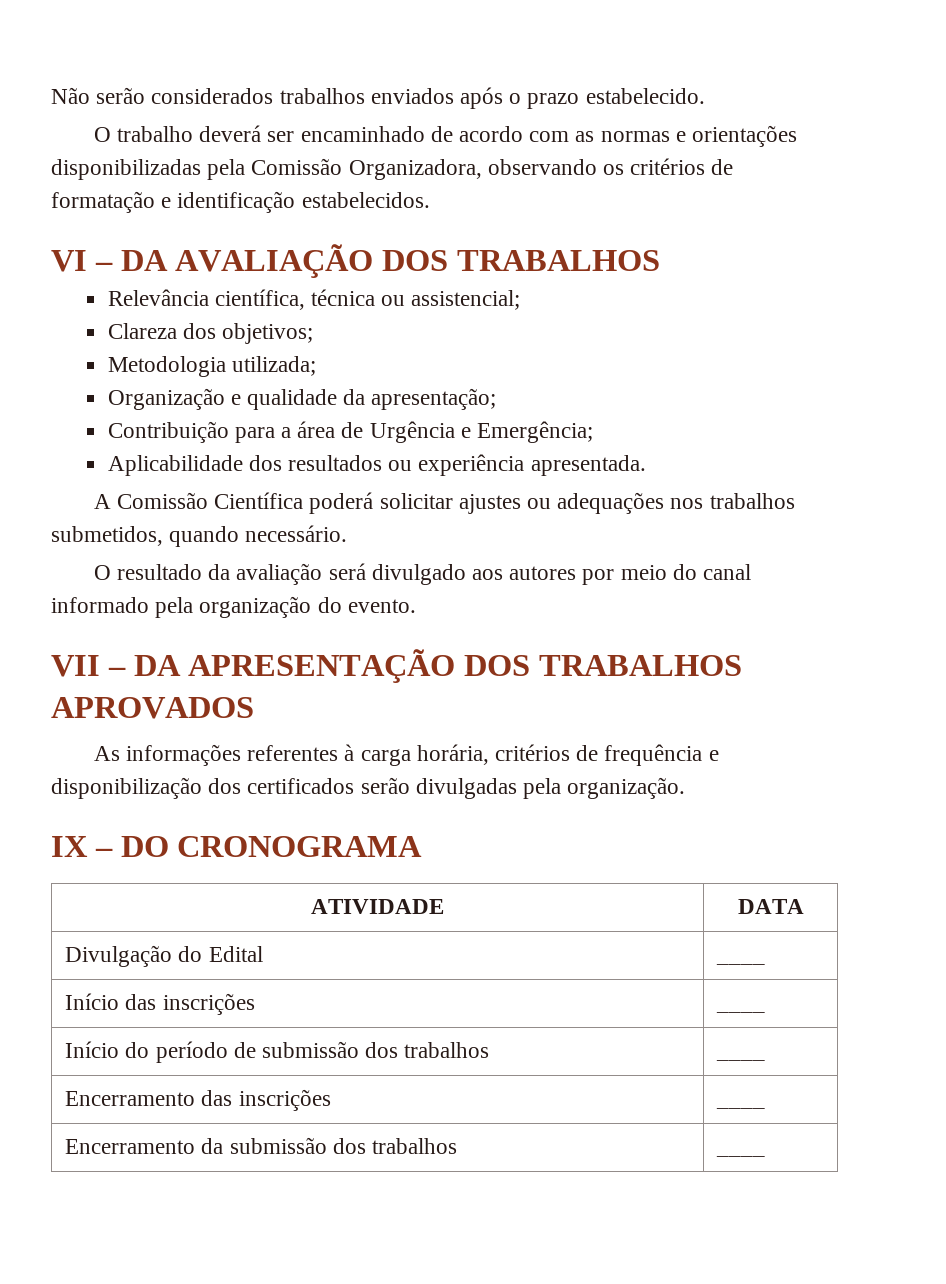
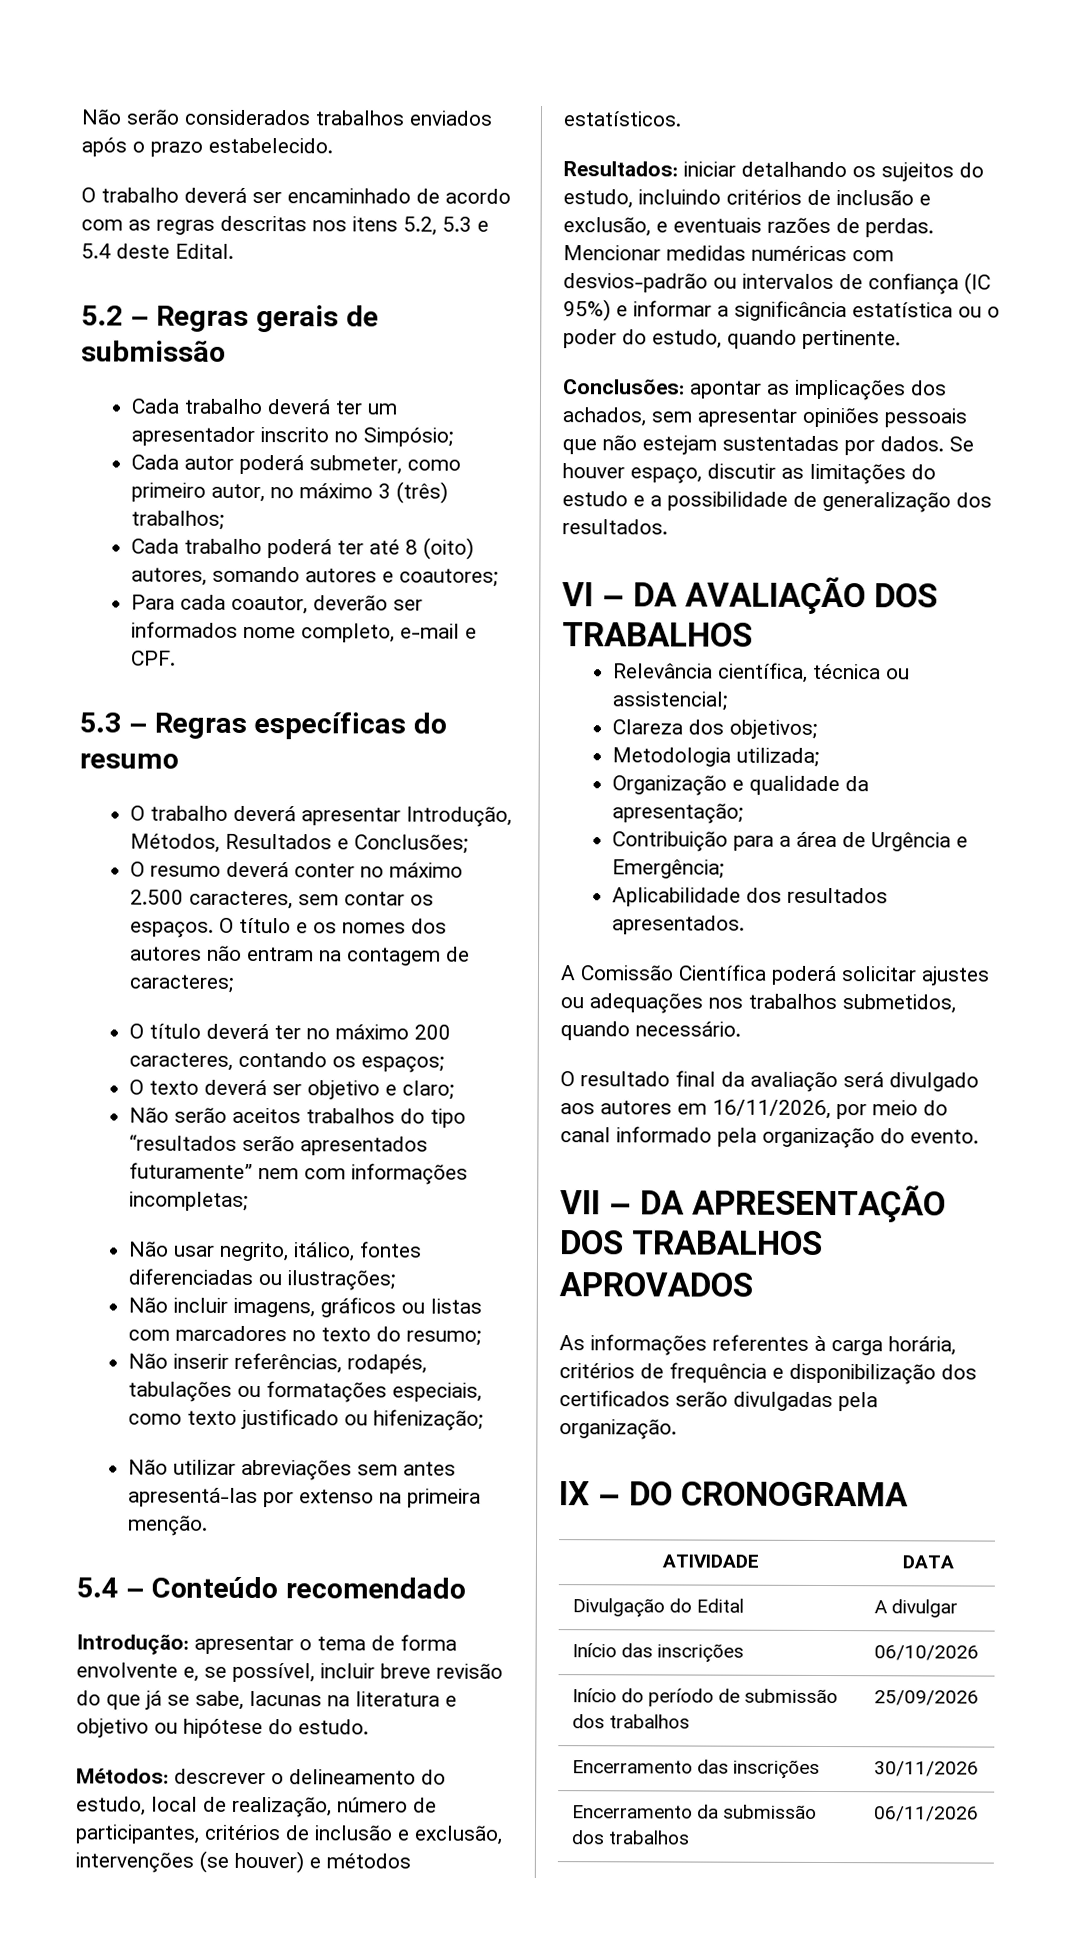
[600,125,798,147] [51,158,734,180] [51,191,430,213] normas e orientações disponibilizadas pela Comissão Organizadora, observando os critérios de formatação e identificação estabelecidos. -> [156,215,489,236] [81,243,234,259] [81,305,379,333] [81,340,226,362] [131,398,398,415] [131,426,454,447] [131,454,462,475] [131,481,449,504] [131,510,225,530] [131,537,475,560] [131,566,499,587] [131,594,424,615] [131,621,478,643] [131,650,177,666] [79,712,447,740] [79,753,179,769] [130,805,513,827] [130,833,469,854] [130,861,464,878] [130,889,435,910] [130,917,448,938] [130,945,471,966] [129,974,234,993] [129,1023,452,1040] [129,1051,445,1073] [129,1079,455,1100] [129,1107,467,1128] [129,1134,429,1156] [129,1162,469,1185] [129,1191,249,1211] [129,1241,423,1262] [128,1268,396,1291] [128,1297,483,1318] [128,1325,482,1346] [128,1352,428,1374] [128,1381,483,1403] [128,1408,484,1431] [128,1459,457,1481] [128,1487,482,1508] [128,1515,209,1536] [76,1576,467,1599] [76,1634,457,1655] [76,1662,503,1683] [76,1690,457,1710] [76,1718,369,1739] [76,1768,446,1785] [76,1796,437,1818] [75,1824,503,1845] [75,1850,411,1874] [563,111,682,127] [563,161,984,182] [563,189,931,209] [563,217,934,238] [563,245,894,262] [563,272,991,295] [563,299,1000,322] [563,329,901,350] [563,379,947,401] [562,407,967,428] [562,435,974,456] [562,463,936,485] [562,491,992,513] [562,519,668,535] regras descritas nos itens 5.2, 5.3 e 5.4 deste Edital. // 5.2 – Regras gerais de submissão // Cada trabalho deverá ter um apresentador inscrito no Simpósio; // Cada autor poderá submeter, como primeiro autor, no máximo 3 (três) trabalhos; // Cada trabalho poderá ter até 8 (oito) autores, somando autores e coautores; // Para cada coautor, deverão ser informados nome completo, e-mail e CPF. // 5.3 – Regras específicas do resumo // O trabalho deverá apresentar Introdução, Métodos, Resultados e Conclusões; // O resumo deverá conter no máximo 2.500 caracteres, sem contar os espaços. O título e os nomes dos autores não entram na contagem de caracteres; // O título deverá ter no máximo 200 caracteres, contando os espaços; // O texto deverá ser objetivo e claro; // Não serão aceitos trabalhos do tipo “resultados serão apresentados futuramente” nem com informações incompletas; // Não usar negrito, itálico, fontes diferenciadas ou ilustrações; // Não incluir imagens, gráficos ou listas com marcadores no texto do resumo; // Não inserir referências, rodapés, tabulações ou formatações especiais, como texto justificado ou hifenização; // Não utilizar abreviações sem antes apresentá-las por extenso na primeira menção. // 5.4 – Conteúdo recomendado // Introdução: apresentar o tema de forma envolvente e, se possível, incluir breve revisão do que já se sabe, lacunas na literatura e objetivo ou hipótese do estudo. // Métodos: descrever o delineamento do estudo, local de realização, número de participantes, critérios de inclusão e exclusão, intervenções (se houver) e métodos estatísticos. // Resultados: iniciar detalhando os sujeitos do estudo, incluindo critérios de inclusão e exclusão, e eventuais razões de perdas. Mencionar medidas numéricas com desvios-padrão ou intervalos de confiança (IC 95%) e informar a significância estatística ou o poder do estudo, quando pertinente. // Conclusões: apontar as implicações dos achados, sem apresentar opiniões pessoais que não estejam sustentadas por dados. Se houver espaço, discutir as limitações do estudo e a possibilidade de generalização dos resultados.
[388,454,646,476] ou experiência apresentada. -> [612,915,746,935] apresentados.
(203, 572) none -> [675,1070,716,1087] final
(577, 573) none -> [677,1099,831,1120] em 16/11/2026,
[716,962,766,965] ____ -> [873,1599,958,1618] A divulgar
[716,1010,766,1013] ____ -> [873,1645,979,1661] 06/10/2026
[716,1058,766,1061] ____ -> [873,1690,979,1706] 25/09/2026
[716,1106,766,1109] ____ -> [873,1761,979,1777] 30/11/2026
[716,1154,766,1157] ____ -> [873,1806,979,1822] 06/11/2026

